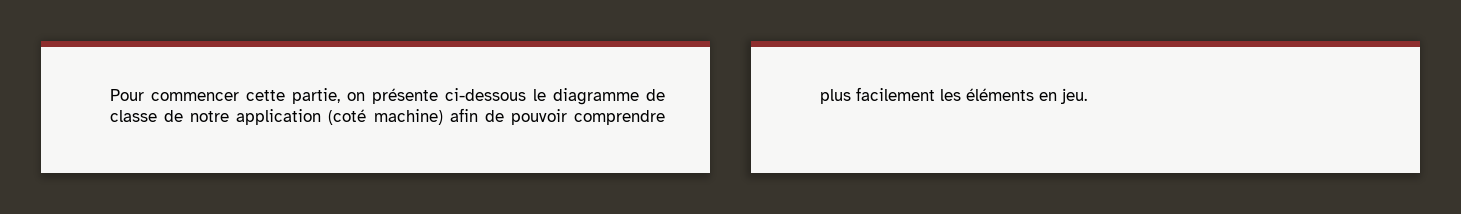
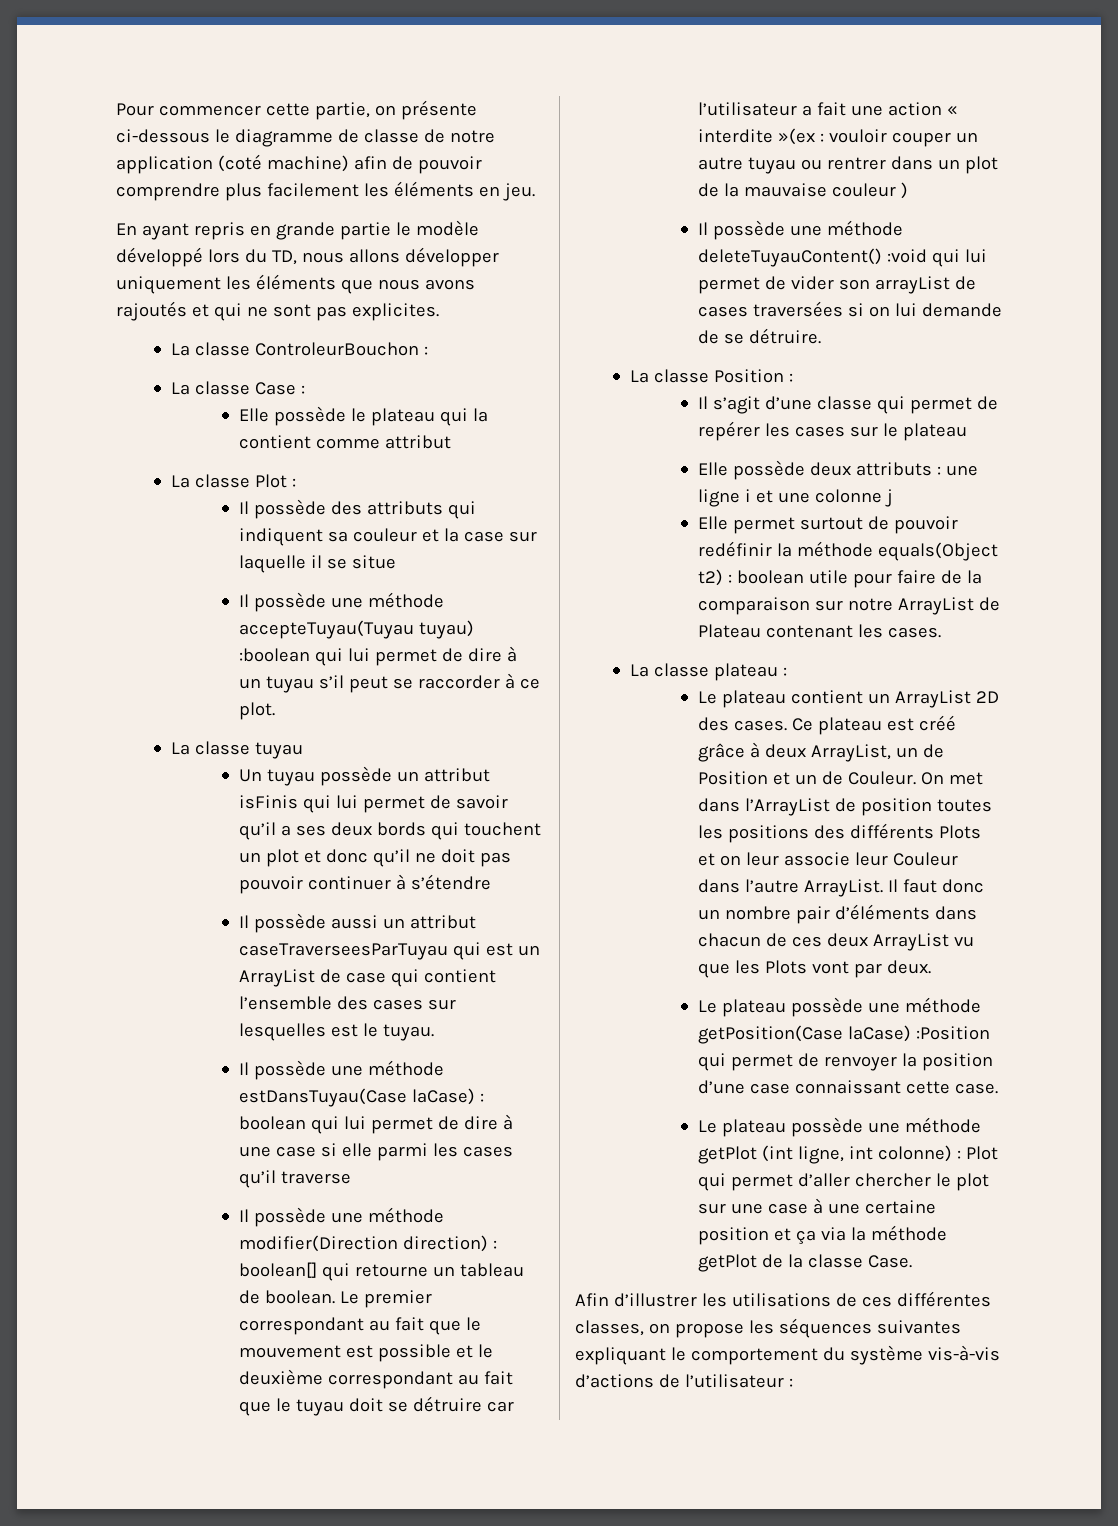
(1087, 96) none -> [116,220,479,240] [116,247,499,267] [116,274,475,294] [116,301,439,321] [170,342,428,356] [170,381,305,395] [238,406,488,426] [238,435,451,449] [170,474,296,488] [238,499,476,519] [238,528,537,546] [238,555,396,573] [238,592,444,612] [238,620,474,639] [238,646,517,666] [238,673,540,693] [238,702,275,720] [170,741,303,759] [238,766,490,786] [238,795,508,813] [238,822,541,840] [238,849,511,867] [238,874,491,894] [238,913,476,933] [238,942,540,960] [238,969,496,987] [238,996,456,1010] [238,1023,434,1041] [238,1060,444,1080] [238,1088,484,1107] [238,1114,513,1134] [238,1143,513,1161] [238,1170,351,1188] [238,1207,444,1227] [238,1235,497,1252] [238,1262,524,1281] [238,1290,432,1308] [238,1317,481,1335] [238,1344,493,1362] [238,1369,513,1389] [238,1396,514,1416] [697,102,958,116] [697,128,978,147] [697,156,998,174] [697,182,908,199] [697,220,903,240] [697,248,987,267] [697,276,976,294] [697,301,1002,317] [697,328,821,344] [629,369,793,383] [697,396,998,414] [697,421,967,441] [697,460,978,480] [697,489,893,507] [697,516,958,534] [697,541,998,561] [697,569,982,588] [697,597,1000,615] [697,624,941,638] [629,663,787,681] [697,690,999,708] [697,715,956,735] [697,742,944,762] [697,771,983,785] [697,798,992,816] [697,823,981,843] [697,852,958,866] [697,879,984,897] [697,904,977,924] [697,933,974,951] [697,960,931,978] [697,997,981,1017] [697,1025,990,1044] [697,1053,993,1071] [697,1080,998,1094] [697,1117,981,1137] [697,1145,998,1164] [697,1173,989,1191] [697,1198,936,1214] [697,1225,947,1245] [697,1254,912,1272] [575,1291,991,1307] [575,1318,961,1338] [575,1345,1000,1365] [575,1374,793,1388] // En ayant repris en grande partie le modèle développé lors du TD, nous allons développer uniquement les éléments que nous avons rajoutés et qui ne sont pas explicites. // La classe ControleurBouchon : // La classe Case : // Elle possède le plateau qui la contient comme attribut // La classe Plot : // Il possède des attributs qui indiquent sa couleur et la case sur laquelle il se situe // Il possède une méthode accepteTuyau(Tuyau tuyau) :boolean qui lui permet de dire à un tuyau s’il peut se raccorder à ce plot. // La classe tuyau // Un tuyau possède un attribut isFinis qui lui permet de savoir qu’il a ses deux bords qui touchent un plot et donc qu’il ne doit pas pouvoir continuer à s’étendre // Il possède aussi un attribut caseTraverseesParTuyau qui est un ArrayList de case qui contient l’ensemble des cases sur lesquelles est le tuyau. // Il possède une méthode estDansTuyau(Case laCase) : boolean qui lui permet de dire à une case si elle parmi les cases qu’il traverse // Il possède une méthode modifier(Direction direction) : boolean[] qui retourne un tableau de boolean. Le premier correspondant au fait que le mouvement est possible et le deuxième correspondant au fait que le tuyau doit se détruire car l’utilisateur a fait une action « interdite »(ex : vouloir couper un autre tuyau ou rentrer dans un plot de la mauvaise couleur ) // Il possède une méthode deleteTuyauContent() :void qui lui permet de vider son arrayList de cases traversées si on lui demande de se détruire. // La classe Position : // Il s’agit d’une classe qui permet de repérer les cases sur le plateau // Elle possède deux attributs : une ligne i et une colonne j // Elle permet surtout de pouvoir redéfinir la méthode equals(Object t2) : boolean utile pour faire de la comparaison sur notre ArrayList de Plateau contenant les cases. // La classe plateau : // Le plateau contient un ArrayList 2D des cases. Ce plateau est créé grâce à deux ArrayList, un de Position et un de Couleur. On met dans l’ArrayList de position toutes les positions des différents Plots et on leur associe leur Couleur dans l’autre ArrayList. Il faut donc un nombre pair d’éléments dans chacun de ces deux ArrayList vu que les Plots vont par deux. // Le plateau possède une méthode getPosition(Case laCase) :Position qui permet de renvoyer la position d’une case connaissant cette case. // Le plateau possède une méthode getPlot (int ligne, int colonne) : Plot qui permet d’aller chercher le plot sur une case à une certaine position et ça via la méthode getPlot de la classe Case. // Afin d’illustrer les utilisations de ces différentes classes, on propose les séquences suivantes expliquant le comportement du système vis-à-vis d’actions de l’utilisateur :

